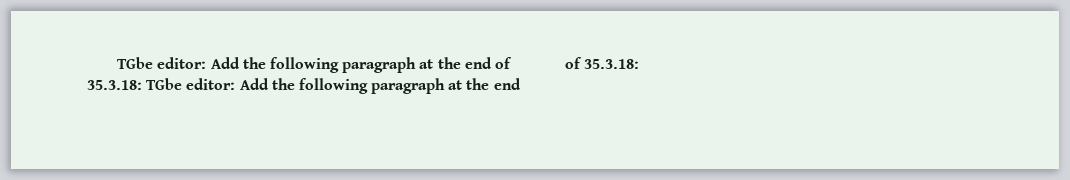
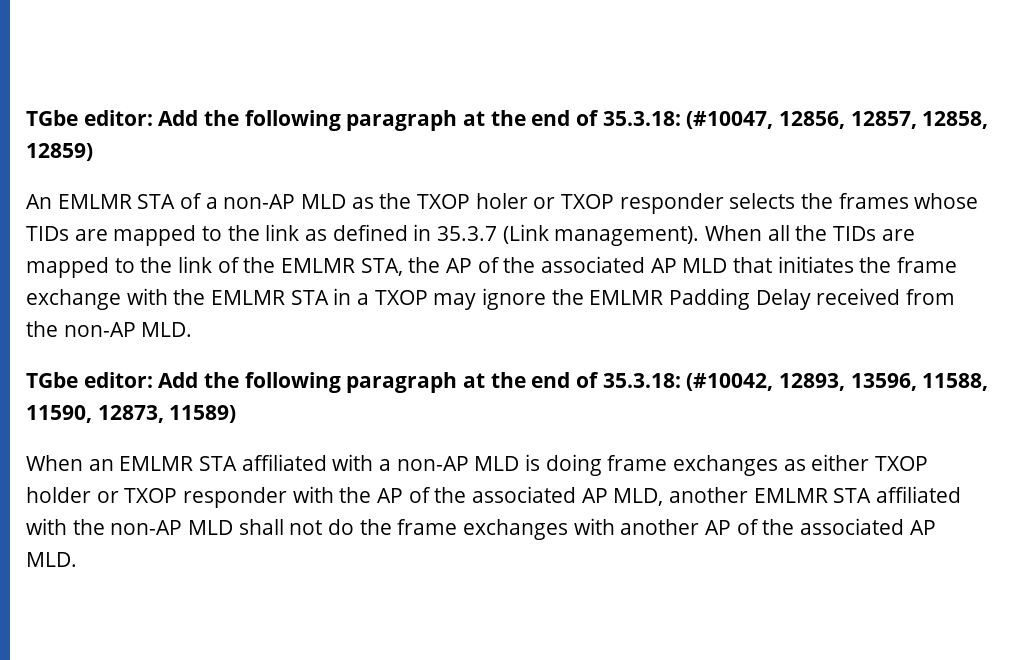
(142, 85) none -> [686,111,989,129] [26,143,93,161] [26,193,979,214] [26,224,915,246] [26,256,958,278] [26,288,956,310] [26,321,193,337] (#10047, 12856, 12857, 12858, 12859) // An EMLMR STA of a non-AP MLD as the TXOP holer or TXOP responder selects the frames whose TIDs are mapped to the link as defined in 35.3.7 (Link management). When all the TIDs are mapped to the link of the EMLMR STA, the AP of the associated AP MLD that initiates the frame exchange with the EMLMR STA in a TXOP may ignore the EMLMR Padding Delay received from the non-AP MLD. //
(640, 64) none -> [686,373,989,391] [26,405,237,423] [26,454,929,476] [26,486,962,508] [26,518,936,540] [26,552,77,567] (#10042, 12893, 13596, 11588, 11590, 12873, 11589) // When an EMLMR STA affiliated with a non-AP MLD is doing frame exchanges as either TXOP holder or TXOP responder with the AP of the associated AP MLD, another EMLMR STA affiliated with the non-AP MLD shall not do the frame exchanges with another AP of the associated AP MLD.

